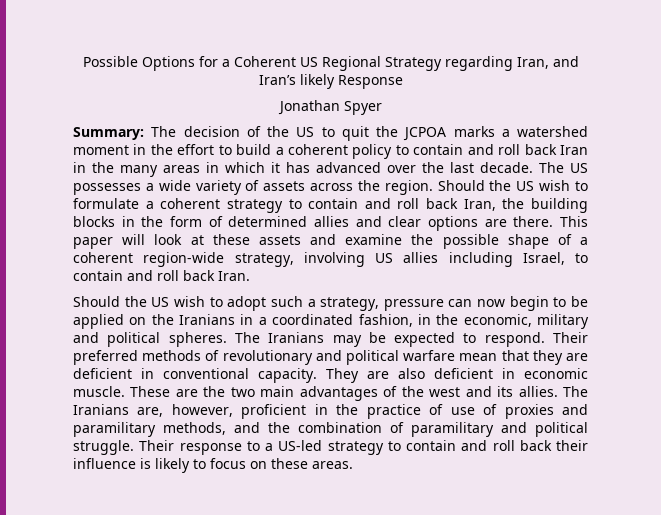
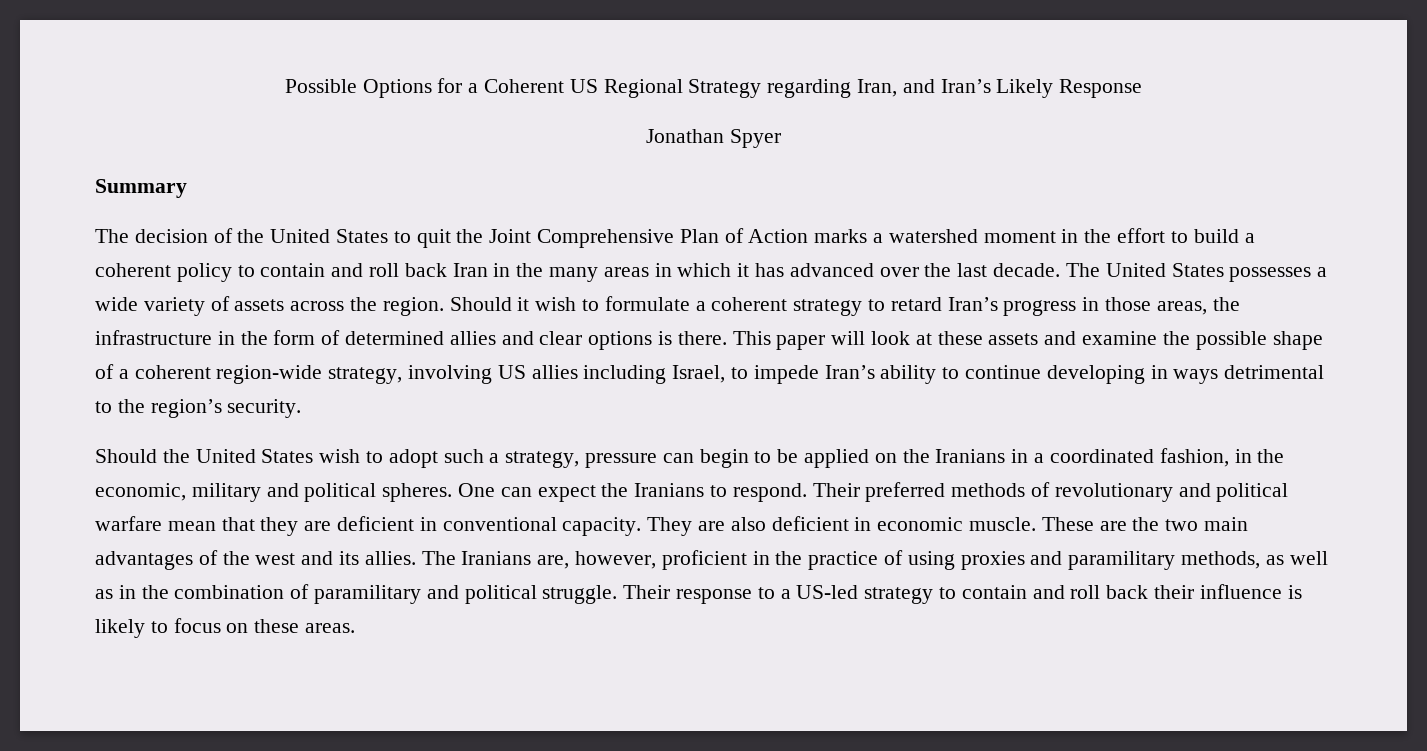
[299,74,335,89] likely -> [996,79,1054,98] Likely
[73,127,144,140] Summary: -> [95,179,187,198] Summary //
[296,127,315,137] US -> [270,229,389,243] United States
[403,127,447,141] JCPOA -> [489,228,809,248] Joint Comprehensive Plan of Action
[570,163,588,173] US -> [1105,263,1224,277] United States
[489,180,535,191] the US -> [517,297,530,311] it
[308,198,588,213] [73,216,115,227] contain and roll back Iran, the building blocks -> [890,297,1240,316] [95,330,212,345] retard Iran’s progress in those areas, the infrastructure
[484,219,507,227] are -> [658,331,673,345] is
[73,270,250,281] [73,296,170,307] contain and roll back Iran. // Should the US -> [753,365,1325,384] [95,399,302,418] [95,449,314,463] impede Iran’s ability to continue developing in ways detrimental to the region’s security. // Should the United States
[477,299,506,307] now -> (694, 458) none
[234,332,456,347] The Iranians may be expected -> [458,483,705,502] One can expect the Iranians
[450,404,498,415] use of -> [907,551,955,570] using
[234,422,260,433] and -> [1265,551,1328,565] [95,585,136,599] as well as in

